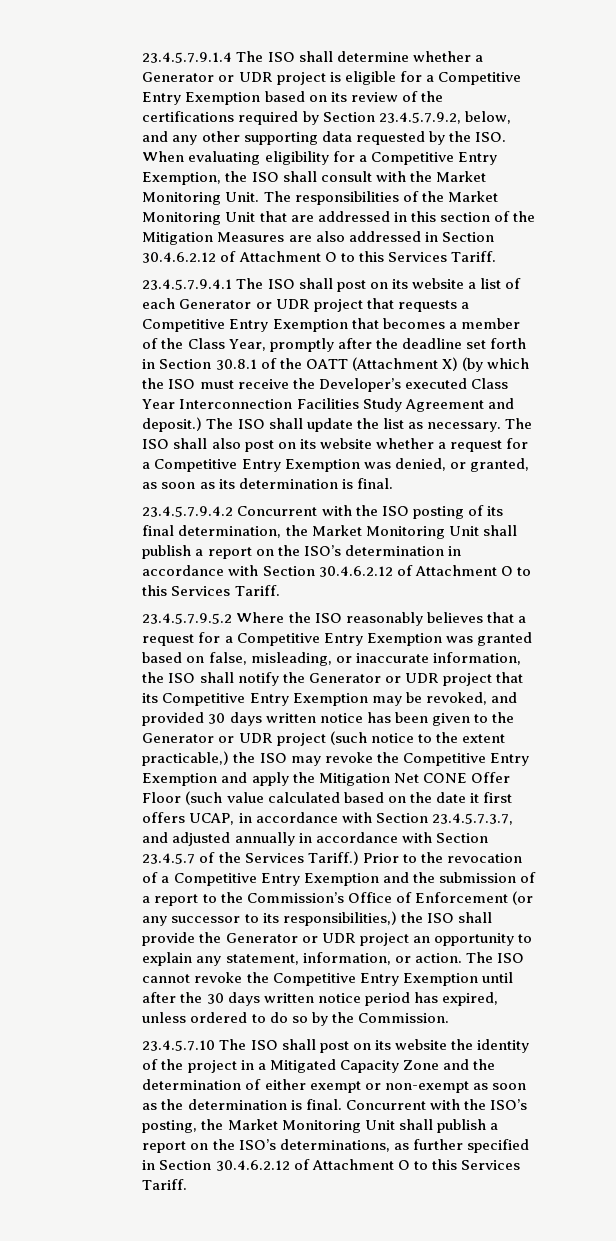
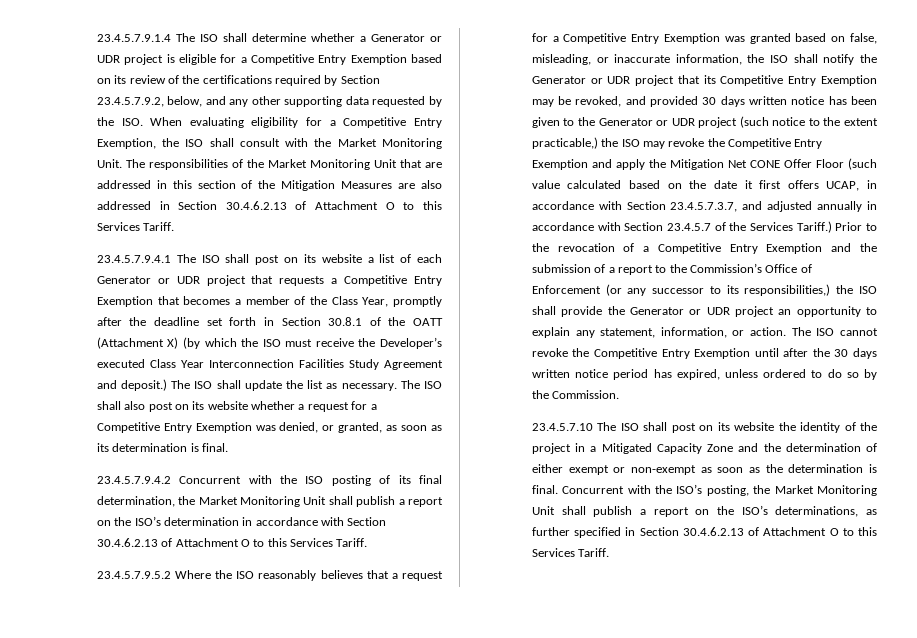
[142,252,217,263] 30.4.6.2.12 -> [225,201,287,210] 30.4.6.2.13
[318,566,393,577] 30.4.6.2.12 -> [96,538,158,547] 30.4.6.2.13
[215,1160,290,1171] 30.4.6.2.12 -> [682,527,744,536] 30.4.6.2.13

